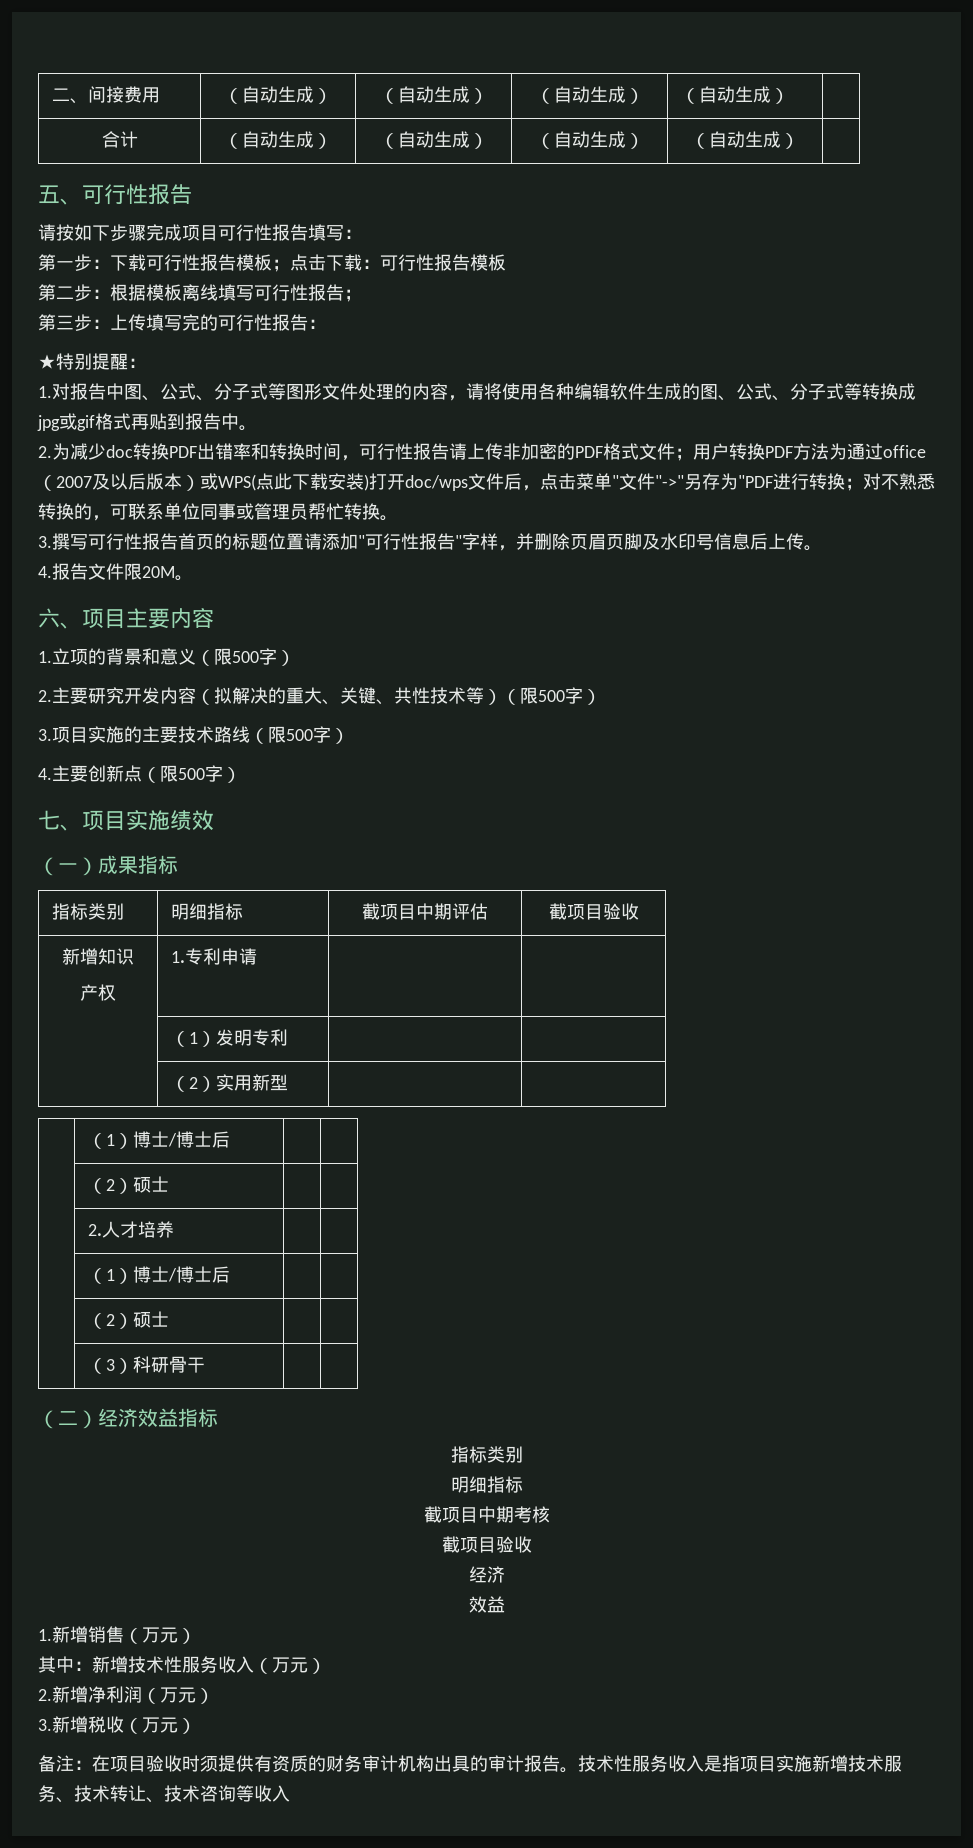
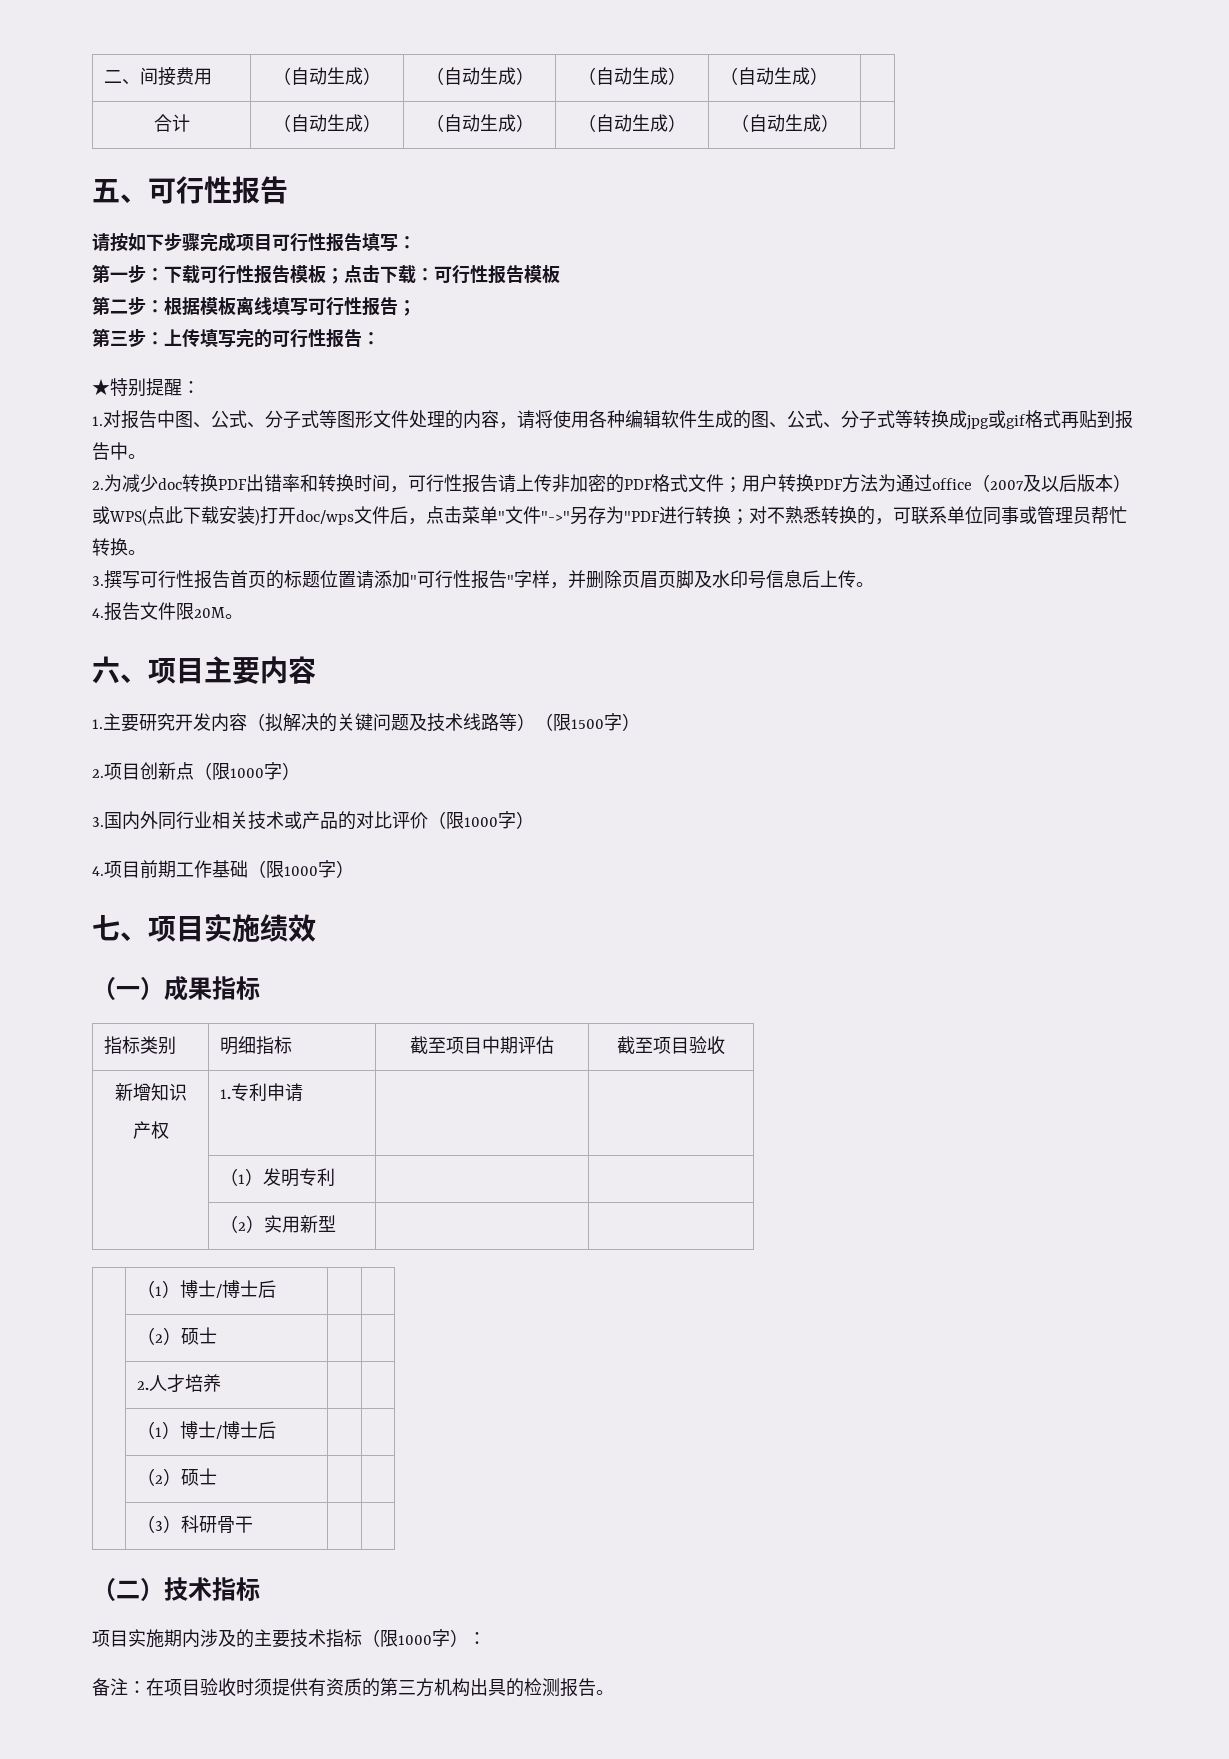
[52,648,295,666] [38,690,52,702] 立项的背景和意义（限500字） // 2. -> (103, 724) none
[286,687,466,705] 重大、关键、共性技术 -> [337,713,499,732] 关键问题及技术线路
[538,687,601,705] [38,726,349,744] [38,765,205,783] 500字） // 3.项目实施的主要技术路线（限500字） // 4.主要创新点（限500 -> [571,713,640,731] [92,762,300,780] [92,811,534,830] [92,860,318,878] 1500字） // 2.项目创新点（限1000字） // 3.国内外同行业相关技术或产品的对比评价（限1000字） // 4.项目前期工作基础（限1000
(380, 911) none -> [428,1037,446,1053] 至
(567, 911) none -> [635,1037,653,1053] 至
[98,1408,218,1427] [450,1446,523,1463] [450,1476,523,1493] [423,1506,550,1523] [441,1536,532,1553] [468,1566,505,1583] [468,1596,505,1613] [38,1626,196,1644] [38,1656,326,1674] [38,1686,214,1704] [38,1716,196,1734] 经济效益指标 // 指标类别 // 明细指标 // 截项目中期考核 // 截项目验收 // 经济 // 效益 // 1.新增销售（万元） // 其中：新增技术性服务收入（万元） // 2.新增净利润（万元） // 3.新增税收（万元） -> [164,1577,260,1601] [92,1629,486,1648] 技术指标 // 项目实施期内涉及的主要技术指标（限1000字）：
[326,1755,398,1772] 财务审计 -> [380,1678,434,1697] 第三方
[488,1755,902,1773] [38,1785,290,1803] 审计报告。技术性服务收入是指项目实施新增技术服务、技术转让、技术咨询等收入 -> [524,1678,614,1697] 检测报告。

